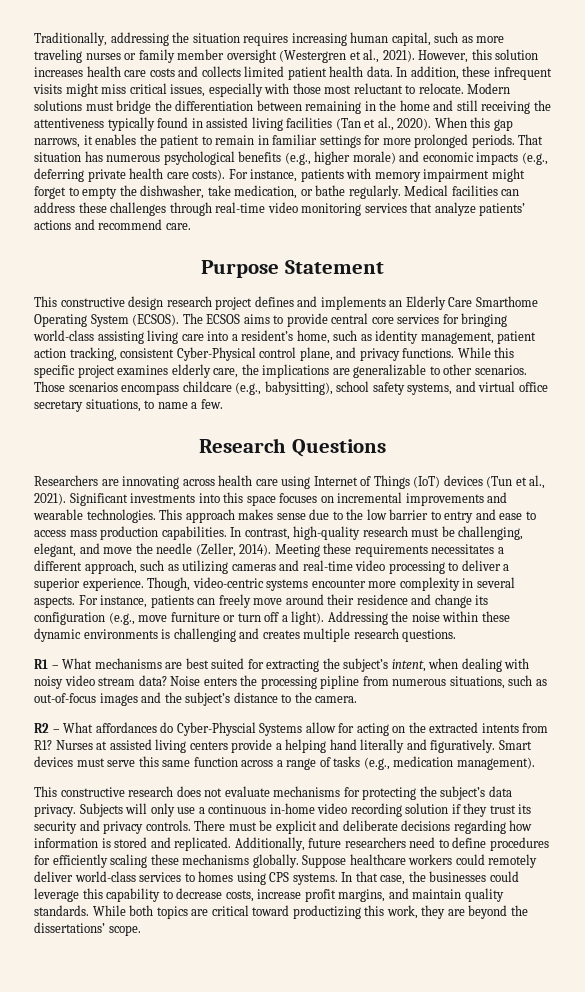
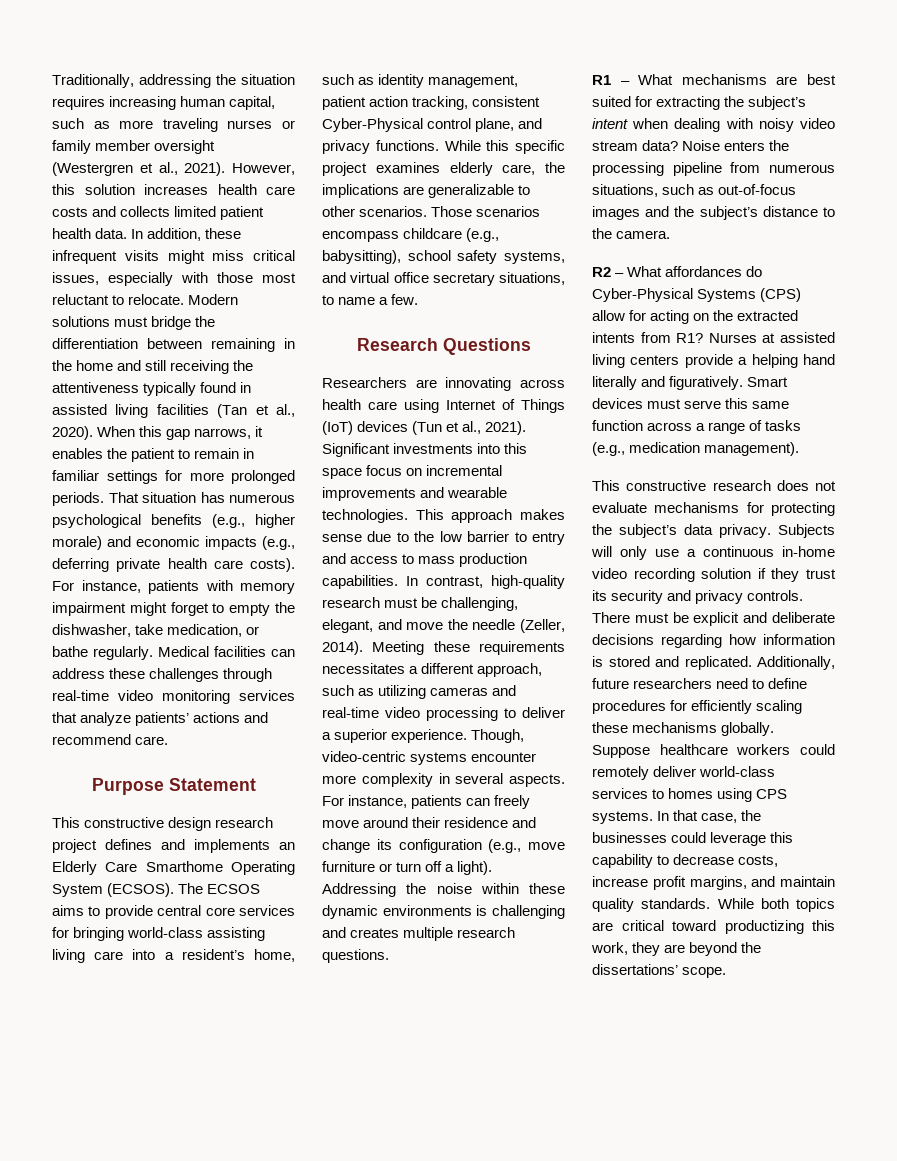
[279,493,318,503] focuses -> [366,465,403,476] focus
[499,511,536,520] [34,530,66,537] ease to access -> [350,554,415,564] access to
[391,659,426,672] intent, -> [592,118,628,129] intent
[320,675,360,689] pipline -> [672,162,722,176] pipeline
[176,722,303,736] Cyber-Physcial Systems -> [592,288,802,302] Cyber-Physical Systems (CPS)

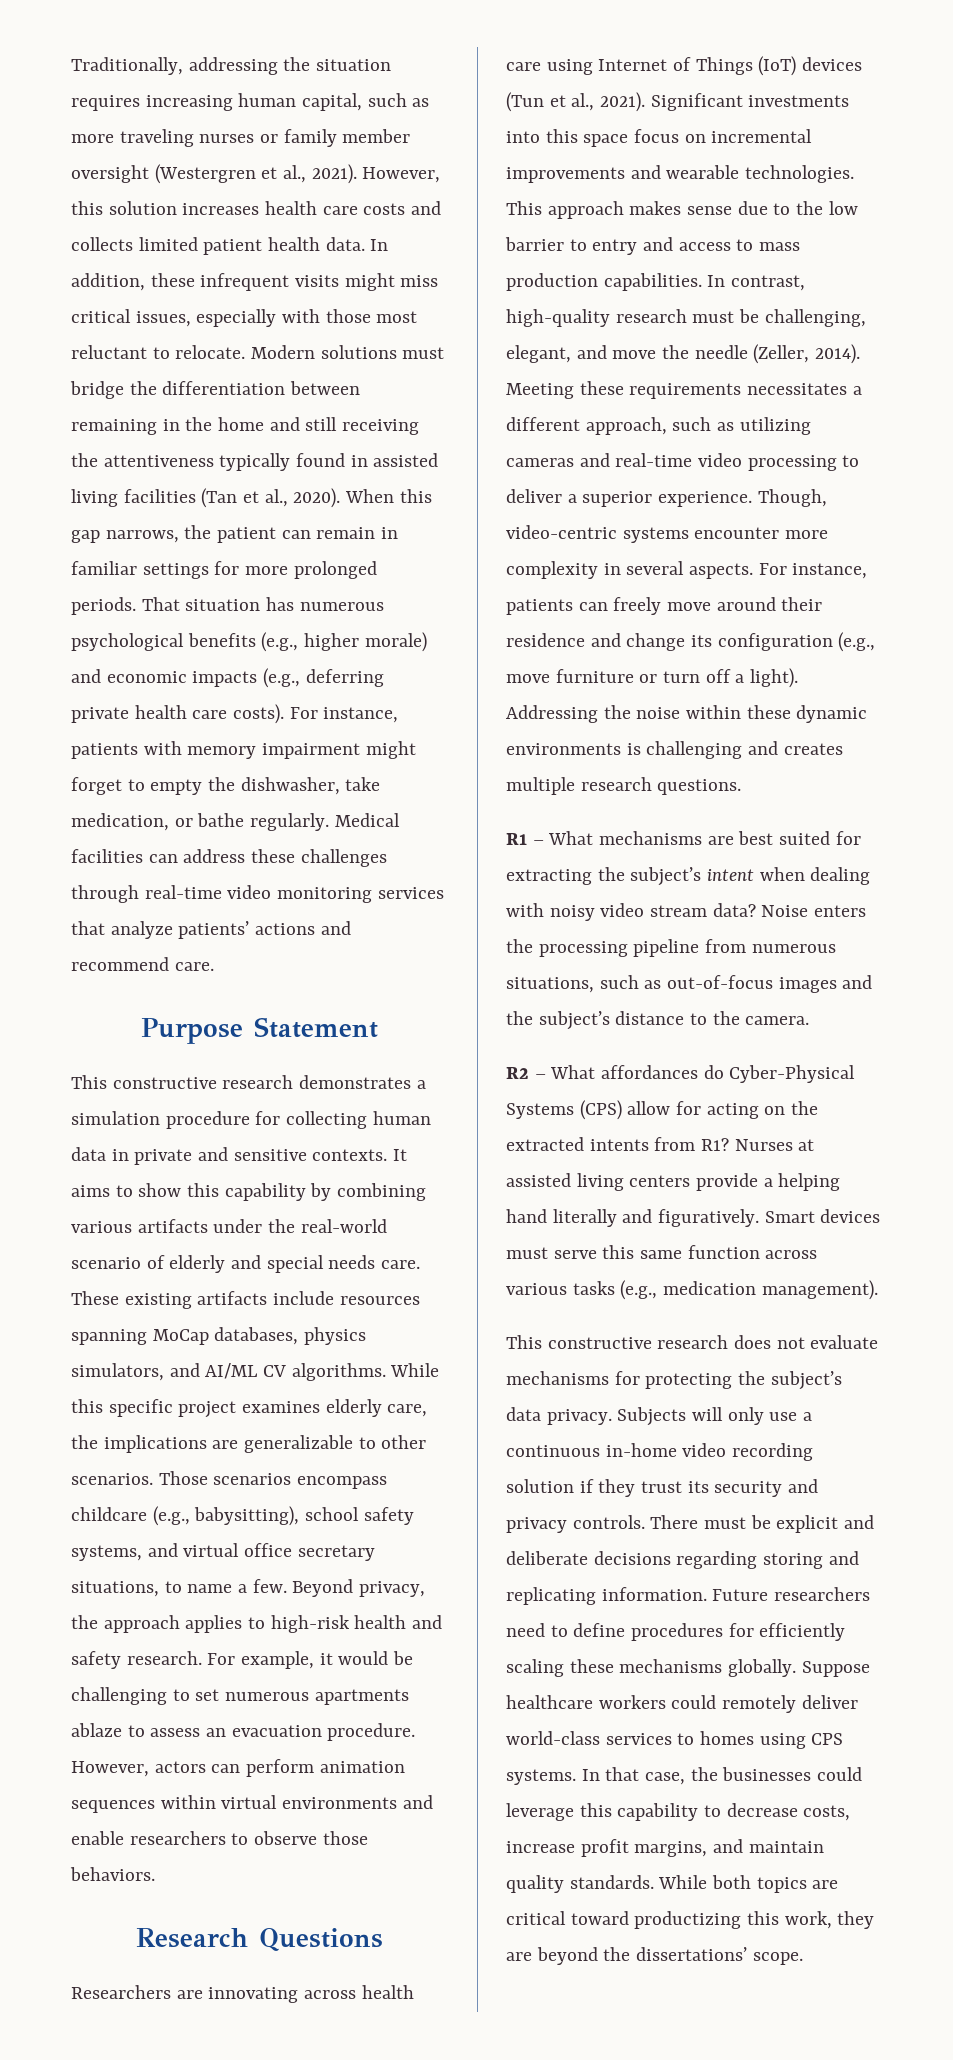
[255,426,264,437] [52,448,103,459] it enables -> (179, 536) none
[178,449,191,459] to -> [281,530,311,539] can
[168,817,274,831] [52,839,295,853] [52,861,295,875] [52,883,261,897] [52,905,295,919] [52,927,266,941] [52,949,295,963] [322,74,519,88] [322,96,541,110] [322,118,543,132] [322,140,439,154] design research project defines and implements an Elderly Care Smarthome Operating System (ECSOS). The ECSOS aims to provide central core services for bringing world-class assisting living care into a resident’s home, such as identity management, patient action tracking, consistent Cyber-Physical control plane, and privacy functions. -> [222,1075,426,1089] [71,1111,431,1129] [71,1147,408,1165] [71,1183,427,1201] [71,1219,387,1233] [71,1255,421,1273] [71,1291,420,1309] [71,1327,367,1345] [71,1363,386,1381] research demonstrates a simulation procedure for collecting human data in private and sensitive contexts. It aims to show this capability by combining various artifacts under the real-world scenario of elderly and special needs care. These existing artifacts include resources spanning MoCap databases, physics simulators, and AI/ML CV algorithms.
(419, 299) none -> [292,1579,426,1597] [71,1615,443,1633] [71,1651,414,1669] [71,1687,409,1705] [71,1723,416,1741] [71,1759,405,1777] [71,1795,433,1813] [71,1831,368,1845] [70,1867,155,1881] Beyond privacy, the approach applies to high-risk health and safety research. For example, it would be challenging to set numerous apartments ablaze to assess an evacuation procedure. However, actors can perform animation sequences within virtual environments and enable researchers to observe those behaviors.
[696,420,763,434] a range of -> [506,1283,567,1295] various
[729,634,835,645] [592,656,835,670] [592,678,629,689] how information is stored and replicated. Additionally, future -> [763,1551,859,1569] [506,1587,769,1605] storing and replicating information. Future

